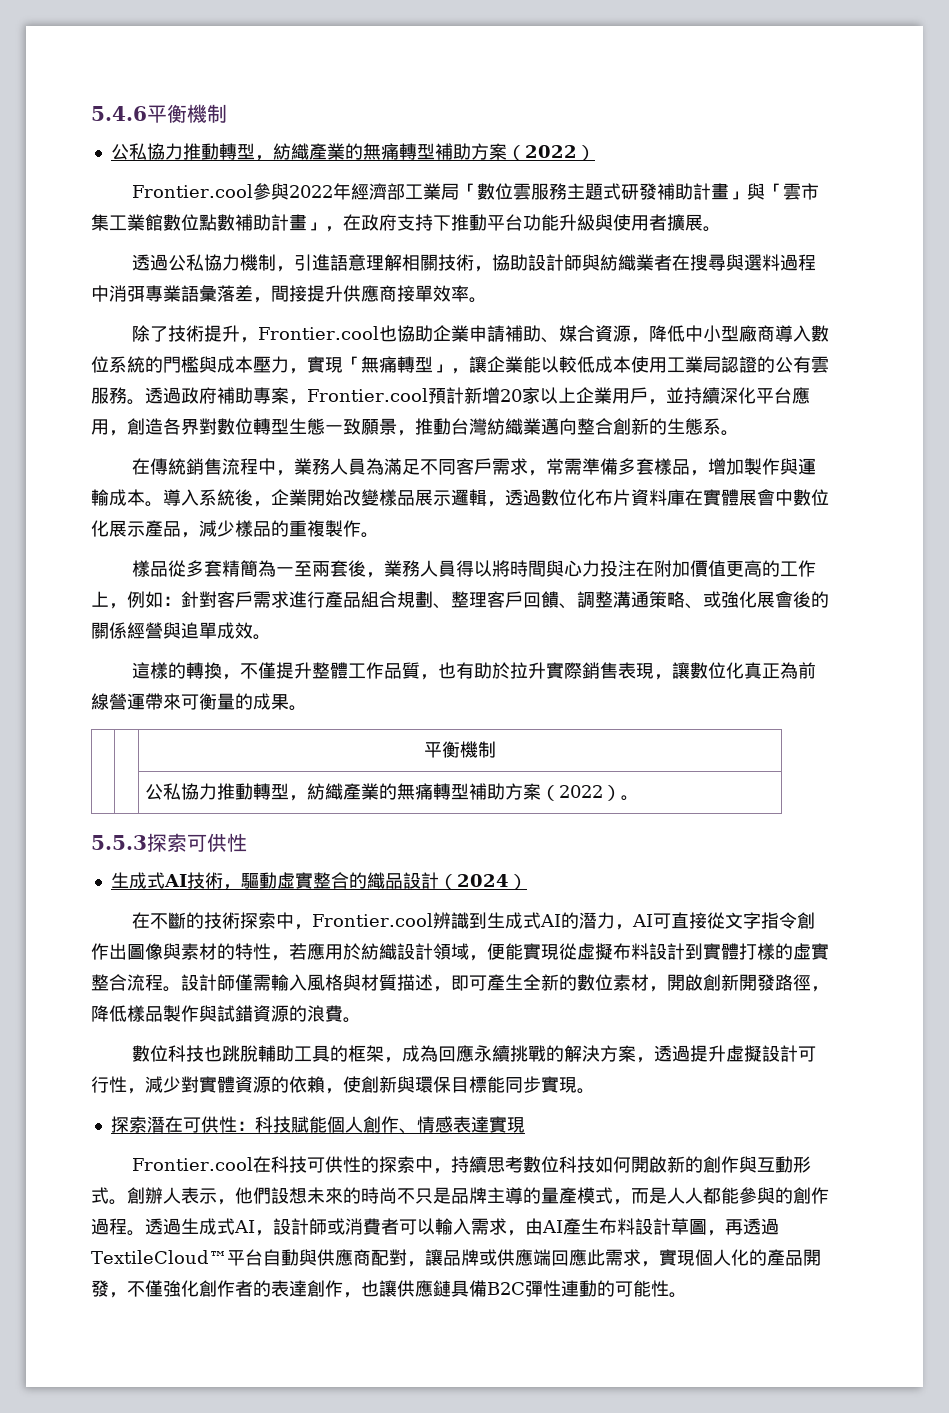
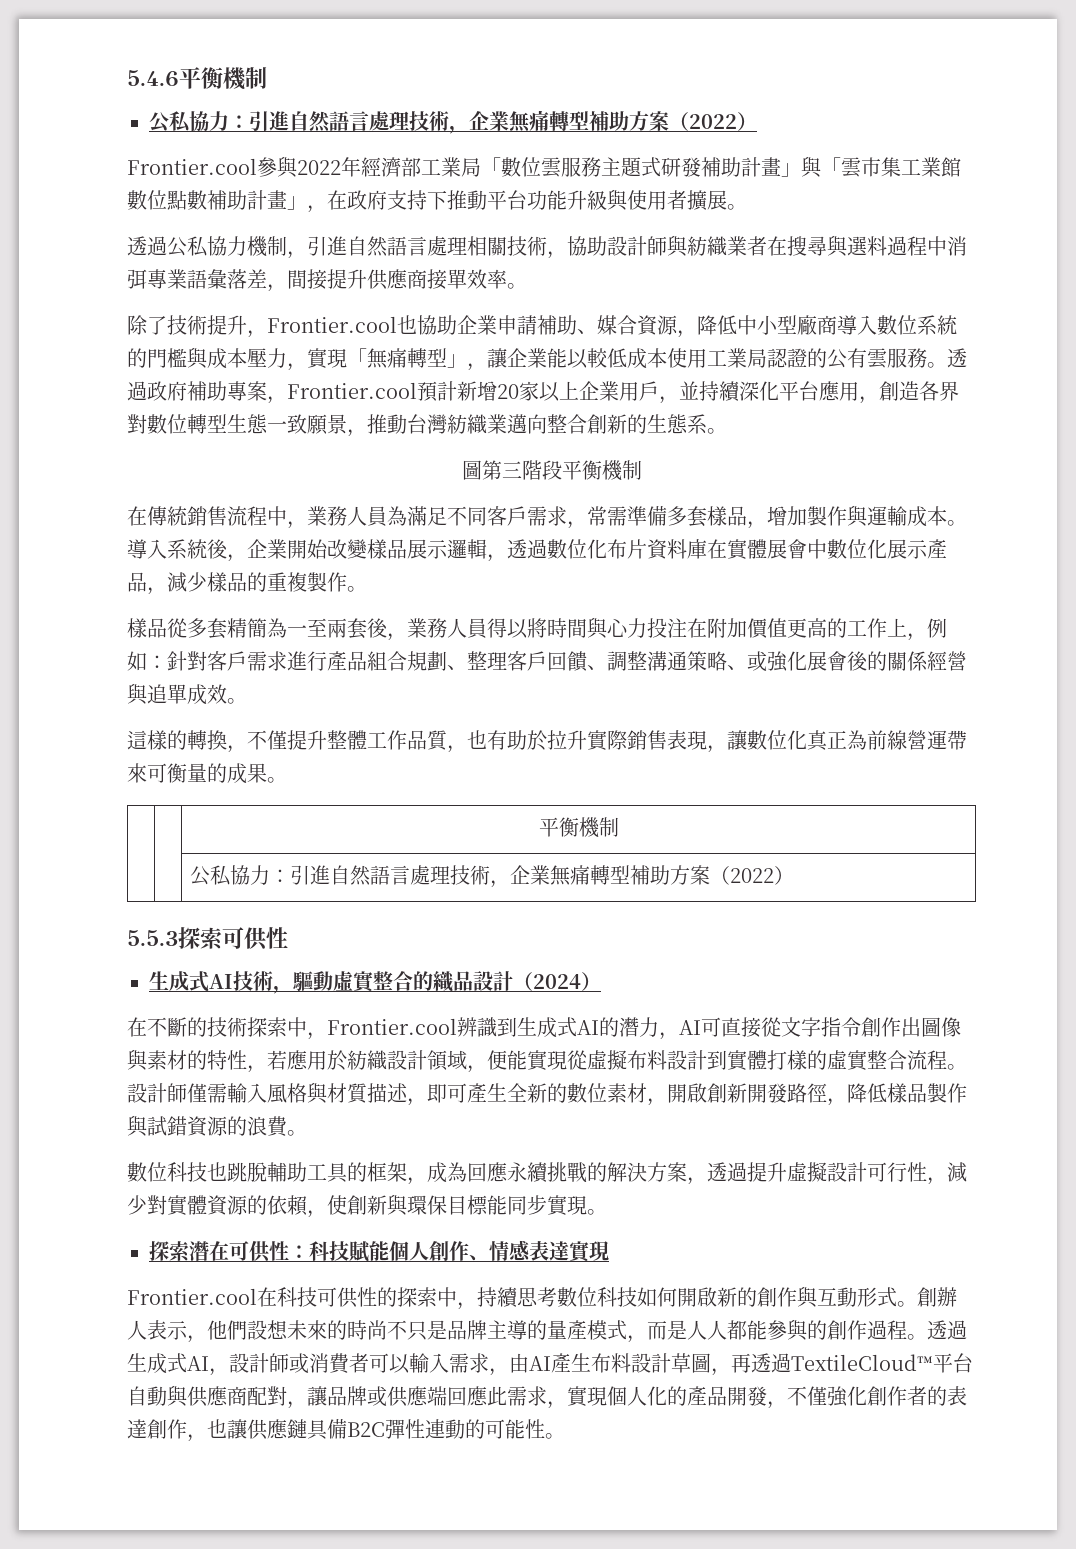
[182,143,363,161] 推動轉型，紡織產業的 -> [229,111,509,134] ：引進自然語言處理技術，企業
[330,254,403,271] 語意理解 -> [347,236,467,257] 自然語言處理
(739, 433) none -> [461,460,642,481] // 圖第三階段平衡機制
[217,783,640,801] 推動轉型，紡織產業的無痛轉型補助方案（2022）。 -> [269,865,794,888] ：引進自然語言處理技術，企業無痛轉型補助方案（2022）

